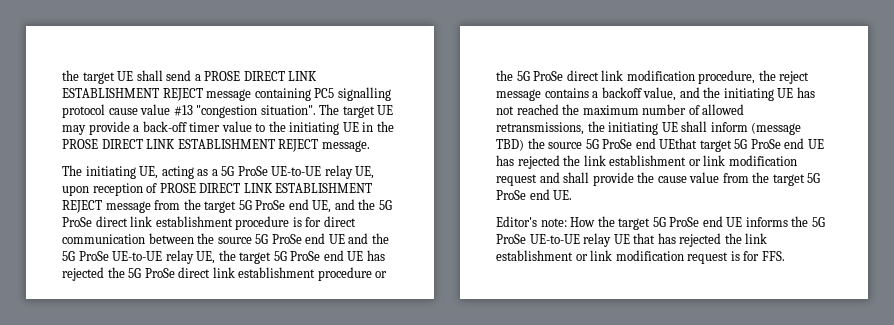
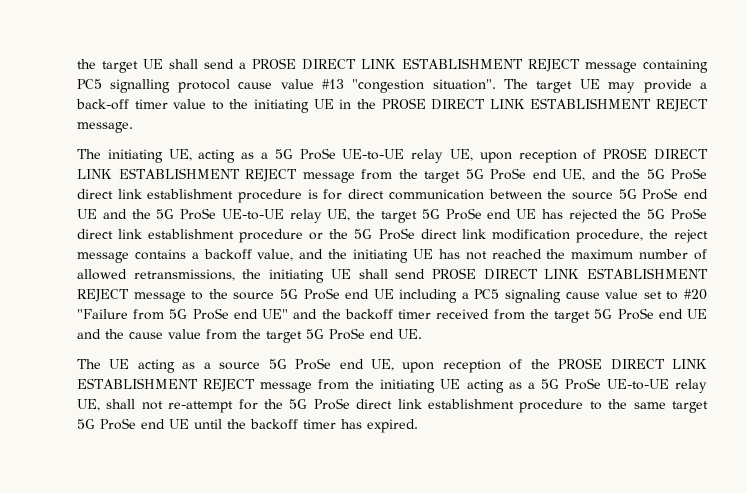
[710,122,802,135] [496,138,824,152] [496,155,797,169] [496,172,634,186] inform (message TBD) the source 5G ProSe end UEthat target 5G ProSe end UE has rejected the link establishment or link modification request and shall provide -> [395,268,708,280] [77,288,707,303] [77,308,708,323] [77,329,101,339] send PROSE DIRECT LINK ESTABLISHMENT REJECT message to the source 5G ProSe end UE including a PC5 signaling cause value set to #20 "Failure from 5G ProSe end UE" and the backoff timer received from the target 5G ProSe end UE and
[496,216,825,230] [496,233,768,247] [496,250,785,264] Editor's note: How the target 5G ProSe end UE informs the 5G ProSe UE-to-UE relay UE that has rejected the link establishment or link modification request is for FFS. -> [77,358,707,373] [77,378,708,393] [77,398,708,413] [77,418,418,433] The UE acting as a source 5G ProSe end UE, upon reception of the PROSE DIRECT LINK ESTABLISHMENT REJECT message from the initiating UE acting as a 5G ProSe UE-to-UE relay UE, shall not re-attempt for the 5G ProSe direct link establishment procedure to the same target 5G ProSe end UE until the backoff timer has expired.

